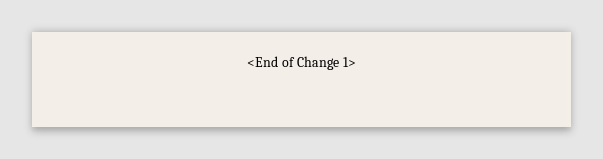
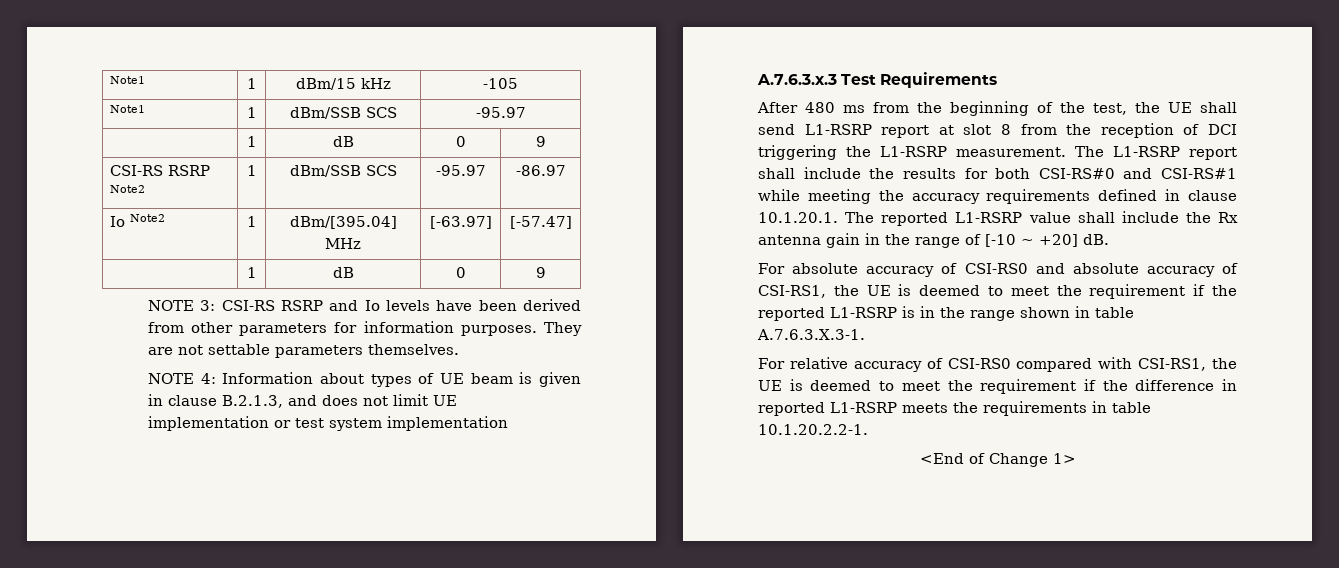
(247, 61) none -> [110,76,146,84] [246,78,257,89] [295,78,391,90] [483,78,518,89] [110,105,146,113] [246,107,257,118] [289,107,397,119] [475,107,526,118] [246,136,257,147] [332,136,354,147] [455,136,466,147] [535,136,546,147] [110,165,211,176] [110,185,146,193] [246,165,257,176] [289,165,397,177] [435,165,486,176] [515,165,566,176] [110,214,166,227] [246,216,257,227] [289,216,397,229] [325,238,361,249] [429,216,492,229] [509,216,572,229] [246,267,257,278] [332,267,354,278] [455,267,466,278] [535,267,546,278] [147,299,582,311] [147,321,582,336] [147,344,459,358] [147,372,581,387] [147,394,457,408] [147,416,508,431] [757,72,998,88] [757,101,1237,116] [758,123,1237,138] [758,145,1237,160] [758,167,1237,179] [758,189,1237,204] [758,211,1238,226] [758,233,1109,248] [758,263,1238,277] [758,284,1237,299] [758,306,1134,321] [757,329,865,340] [758,357,1237,372] [758,379,1237,394] [758,401,1151,416] [758,424,868,435] Note1 | 1 | dBm/15 kHz | -105 // Note1 | 1 | dBm/SSB SCS | -95.97 // | 1 | dB | 0 | 9 // CSI-RS RSRP Note2 | 1 | dBm/SSB SCS | -95.97 | -86.97 // Io Note2 | 1 | dBm/[395.04] MHz | [-63.97] | [-57.47] // | 1 | dB | 0 | 9 // NOTE 3: CSI-RS RSRP and Io levels have been derived from other parameters for information purposes. They are not settable parameters themselves. // NOTE 4: Information about types of UE beam is given in clause B.2.1.3, and does not limit UE implementation or test system implementation // A.7.6.3.x.3 Test Requirements // After 480 ms from the beginning of the test, the UE shall send L1-RSRP report at slot 8 from the reception of DCI triggering the L1-RSRP measurement. The L1-RSRP report shall include the results for both CSI-RS#0 and CSI-RS#1 while meeting the accuracy requirements defined in clause 10.1.20.1. The reported L1-RSRP value shall include the Rx antenna gain in the range of [-10 ~ +20] dB. // For absolute accuracy of CSI-RS0 and absolute accuracy of CSI-RS1, the UE is deemed to meet the requirement if the reported L1-RSRP is in the range shown in table A.7.6.3.X.3-1. // For relative accuracy of CSI-RS0 compared with CSI-RS1, the UE is deemed to meet the requirement if the difference in reported L1-RSRP meets the requirements in table 10.1.20.2.2-1. //

